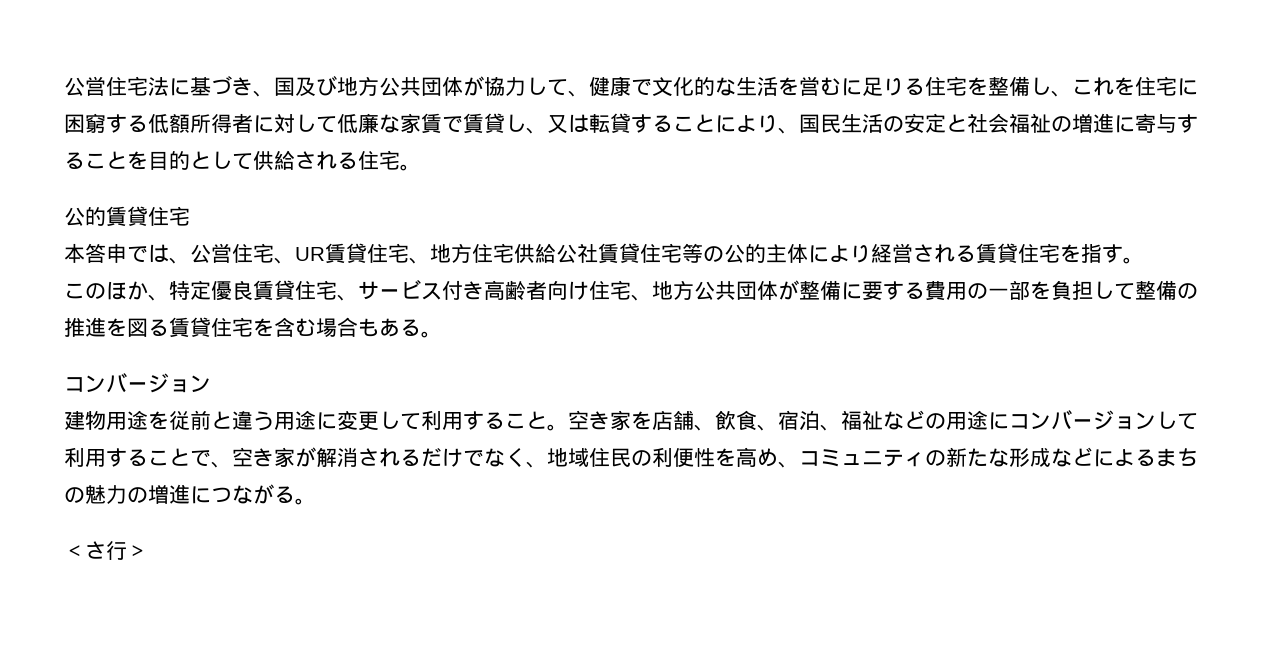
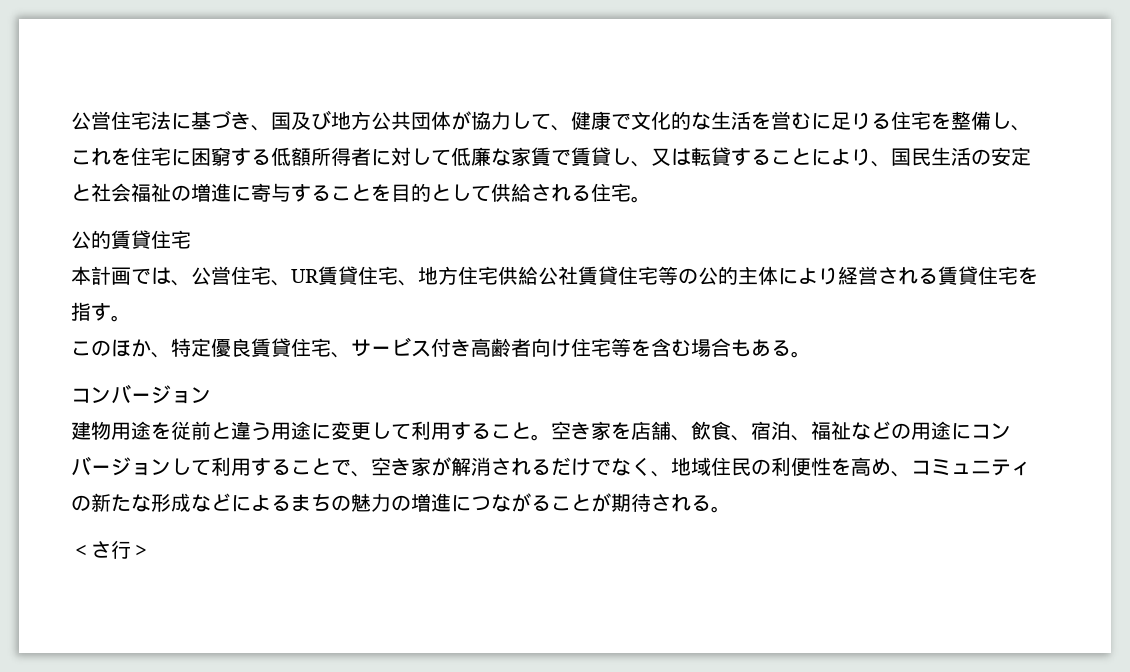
[85,243,127,263] 答申 -> [91,266,131,285] 計画
[631,280,1198,301] [64,317,253,338] 、地方公共団体が整備に要する費用の一部を負担して整備の推進を図る賃貸住宅 -> [611,338,631,357] 等
(295, 494) none -> [551,493,711,512] ことが期待される

